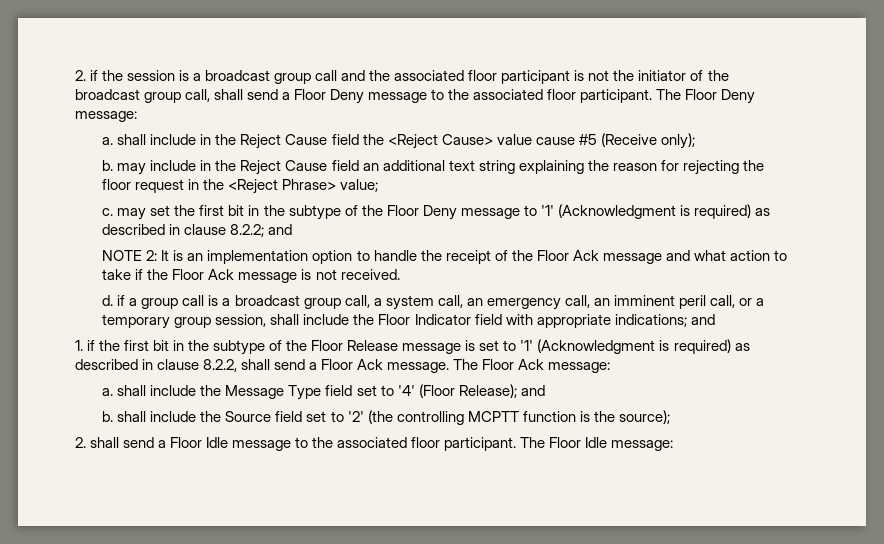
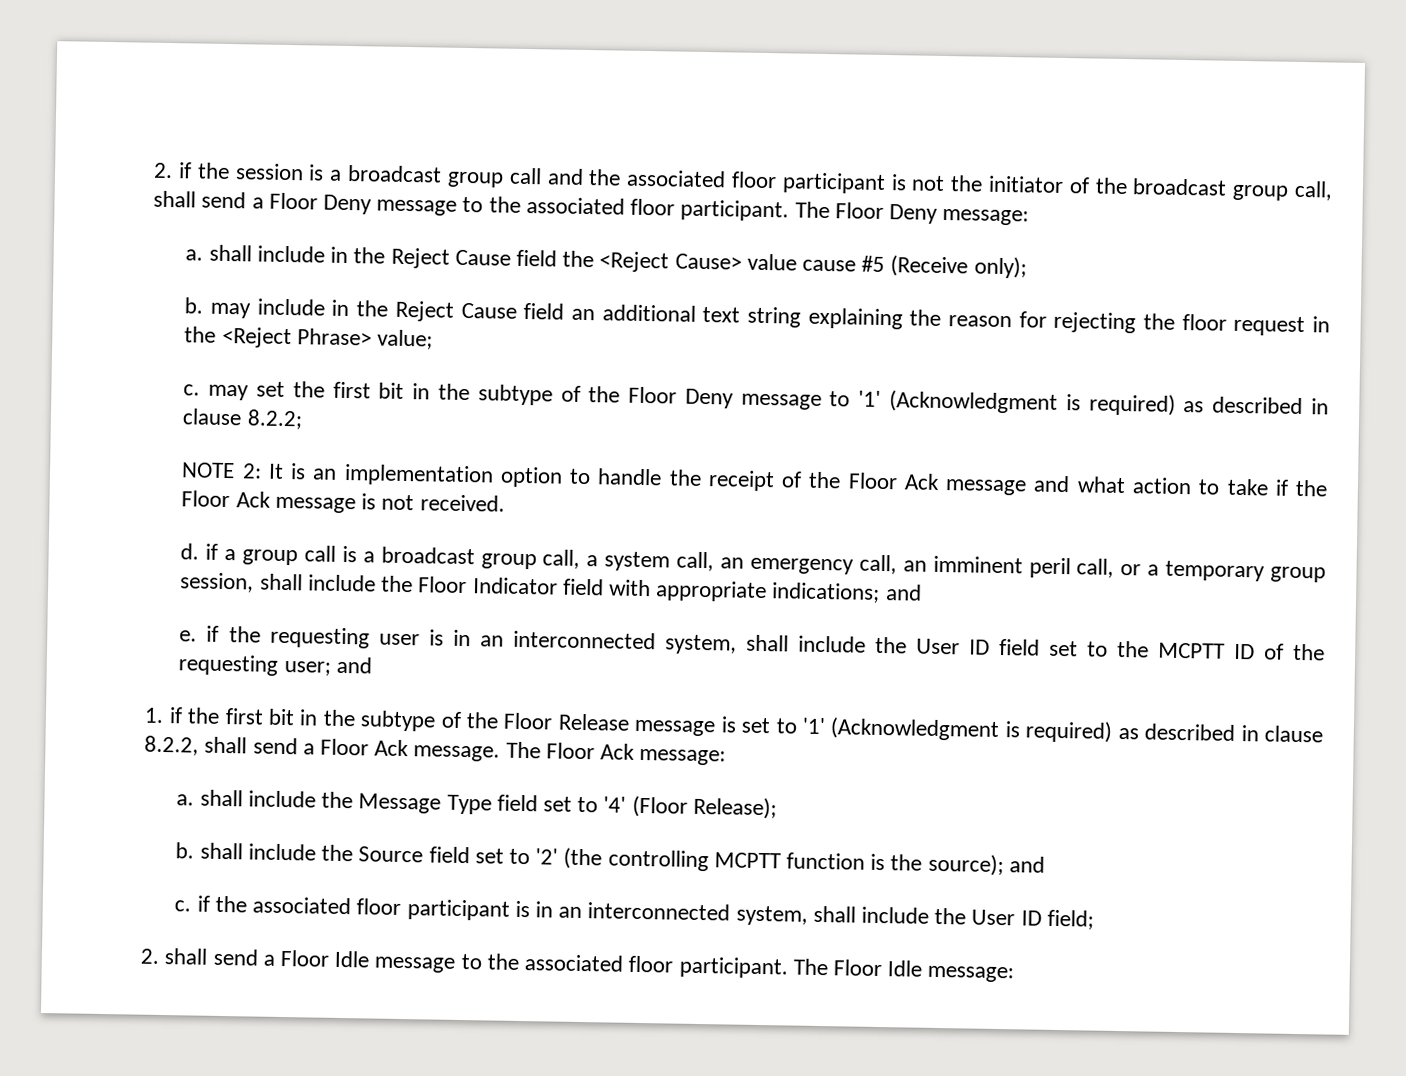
[268,224,293,235] and -> (303, 419) none
(715, 319) none -> [179,625,1326,661] [178,654,372,676] // e. if the requesting user is in an interconnected system, shall include the User ID field set to the MCPTT ID of the requesting user; and
[520,385,545,396] and -> (777, 808) none
(670, 417) none -> [1008,856,1045,873] [174,895,1094,930] and // c. if the associated floor participant is in an interconnected system, shall include the User ID field;

